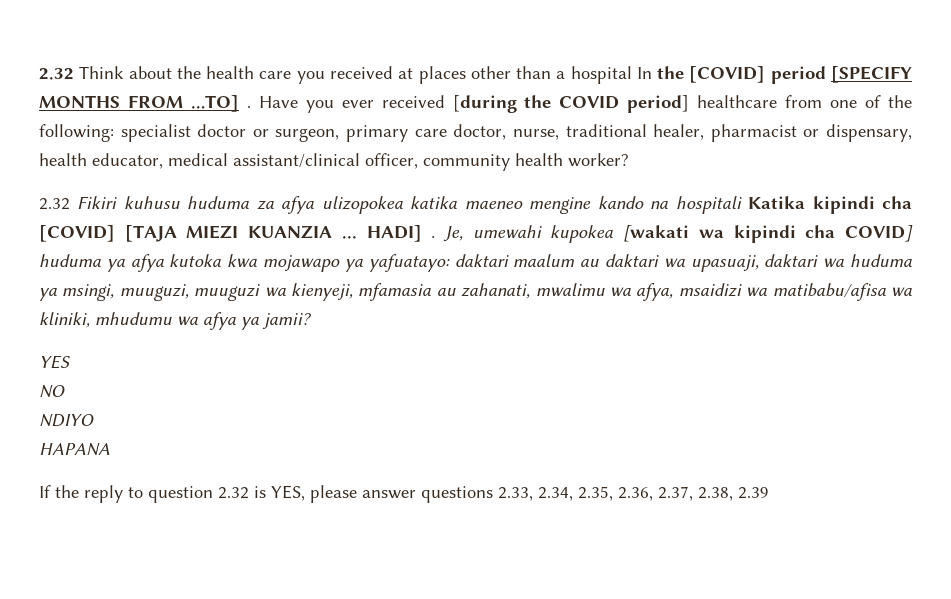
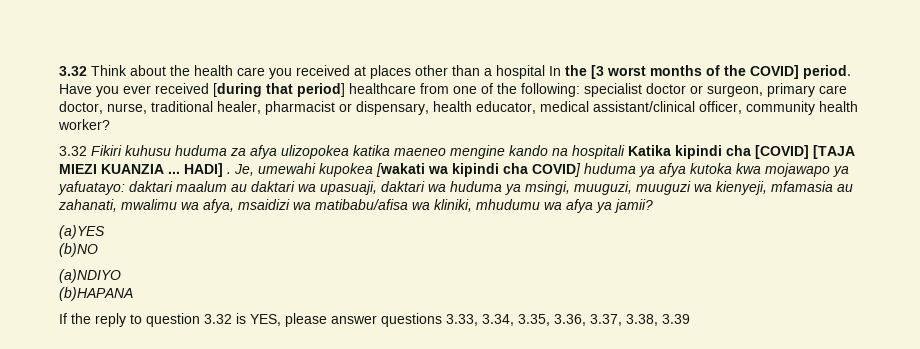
[39,68,74,80] 2.32 -> [59,66,87,76] 3.32
[689,66,913,84] [39,95,251,112] [COVID] period [SPECIFY MONTHS FROM …TO] . -> [591,65,851,79] [3 worst months of the COVID] period.
[524,95,620,109] the COVID -> [266,83,293,94] that
[39,198,70,210] 2.32 -> [59,146,87,156] 3.32
[39,355,70,369] [39,385,65,398] [39,414,94,427] [39,443,110,456] YES // NO // NDIYO // HAPANA -> [59,225,105,239] [59,243,98,257] [59,269,121,283] [59,287,133,301] (a)YES // (b)NO // (a)NDIYO // (b)HAPANA
[218,487,249,499] 2.32 -> [204,314,232,324] 3.32
[498,486,769,501] 2.33, 2.34, 2.35, 2.36, 2.37, 2.38, 2.39 -> [446,314,690,326] 3.33, 3.34, 3.35, 3.36, 3.37, 3.38, 3.39

